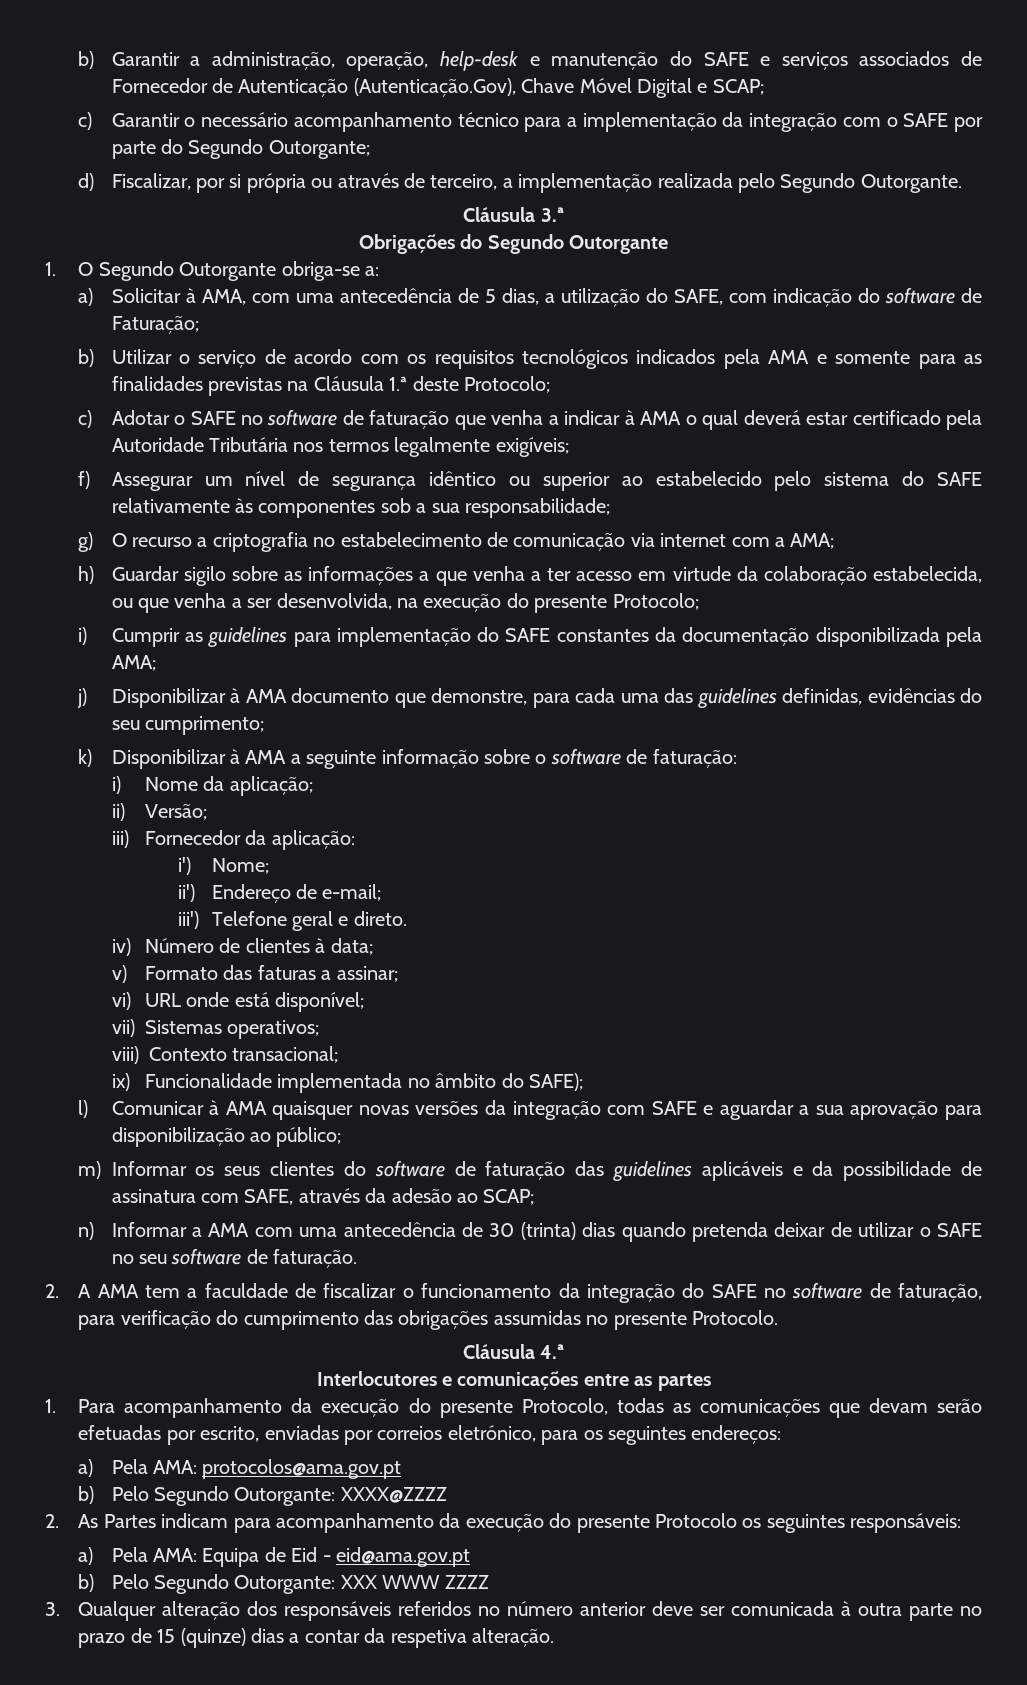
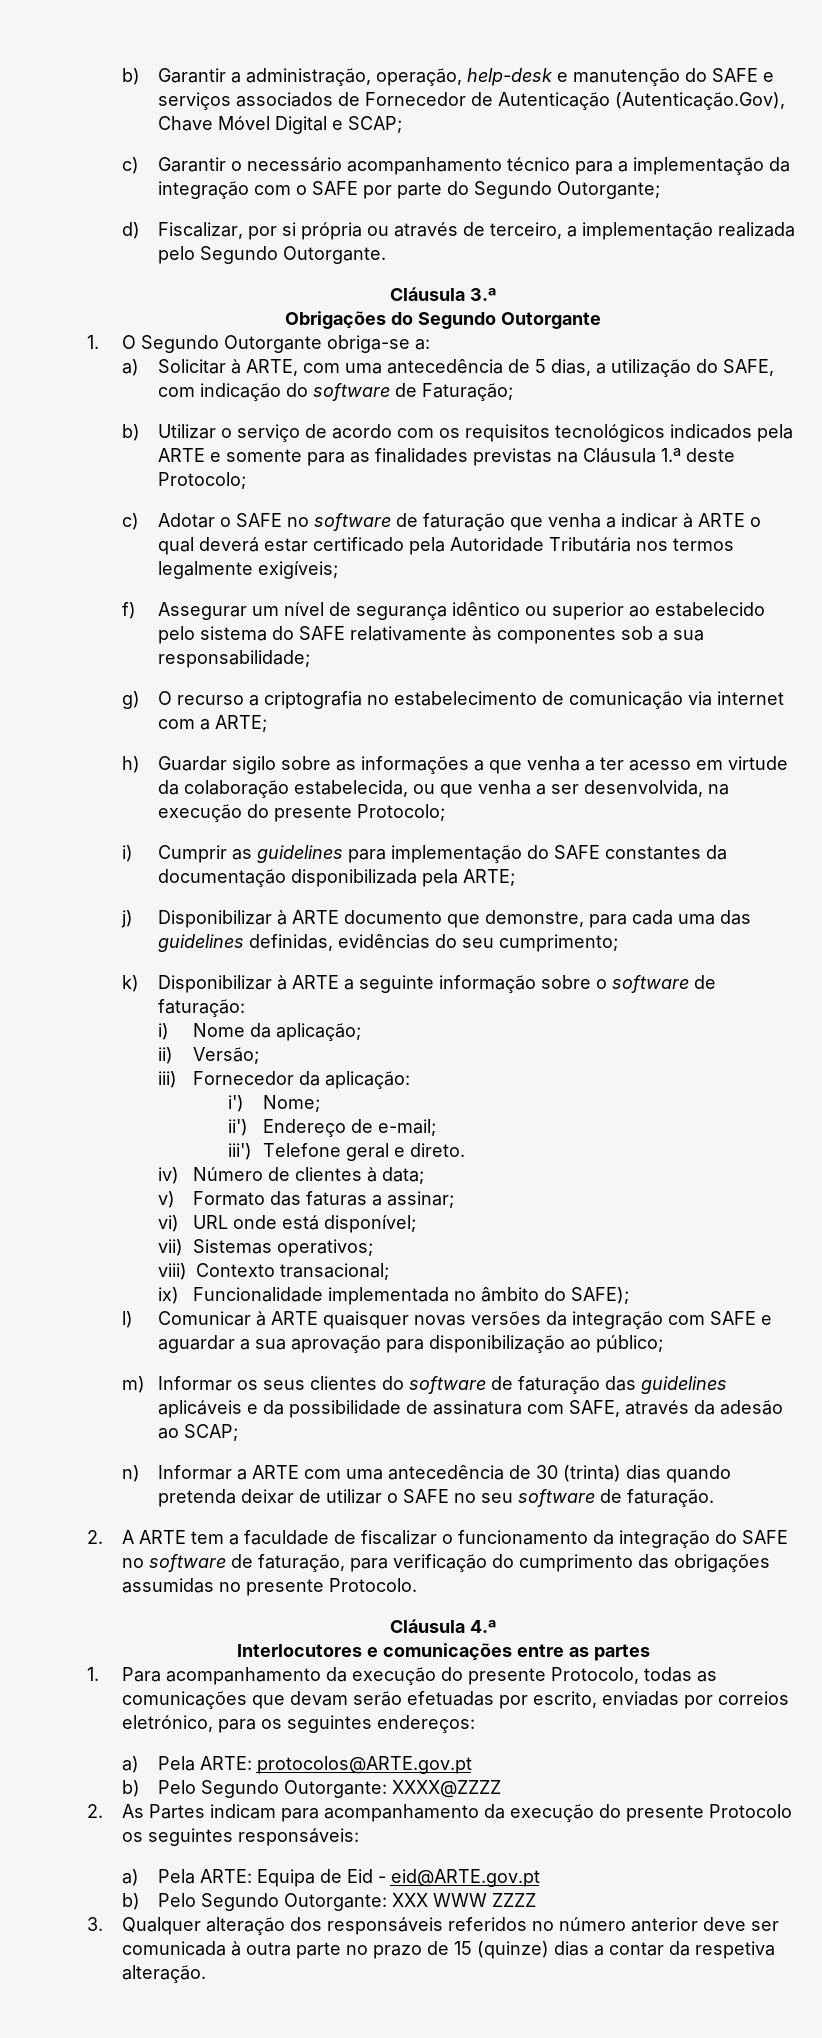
[201,289,246,305] AMA, -> [245,359,298,376] ARTE,
[768,350,810,364] AMA -> [157,448,205,462] ARTE
[640,411,682,425] AMA -> [697,513,745,527] ARTE
[790,533,835,549] AMA; -> [214,715,267,732] ARTE;
[111,655,156,671] AMA; -> [462,869,515,886] ARTE;
[245,689,287,703] AMA -> [291,910,339,924] ARTE
[245,750,287,764] AMA -> [291,975,339,989] ARTE
[225,1101,267,1115] AMA -> [270,1311,318,1325] ARTE
[208,1223,250,1237] AMA -> [251,1465,299,1479] ARTE
[97,1284,139,1298] AMA -> [139,1530,187,1544] ARTE
[153,1459,402,1479] AMA: protocolos@ama.gov.pt -> [199,1756,472,1774] ARTE: protocolos@ARTE.gov.pt
[153,1548,198,1562] AMA: -> [199,1869,252,1883] ARTE:
[336,1547,471,1567] eid@ama.gov.pt -> [390,1869,540,1887] eid@ARTE.gov.pt

